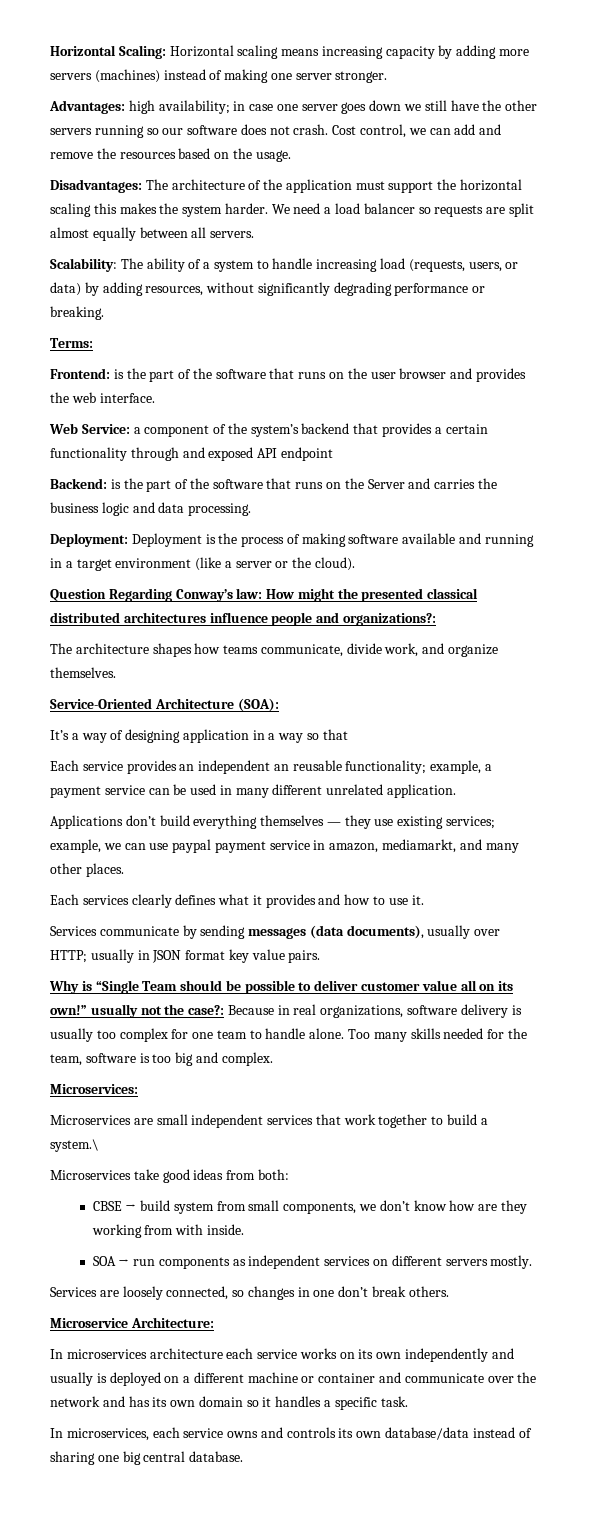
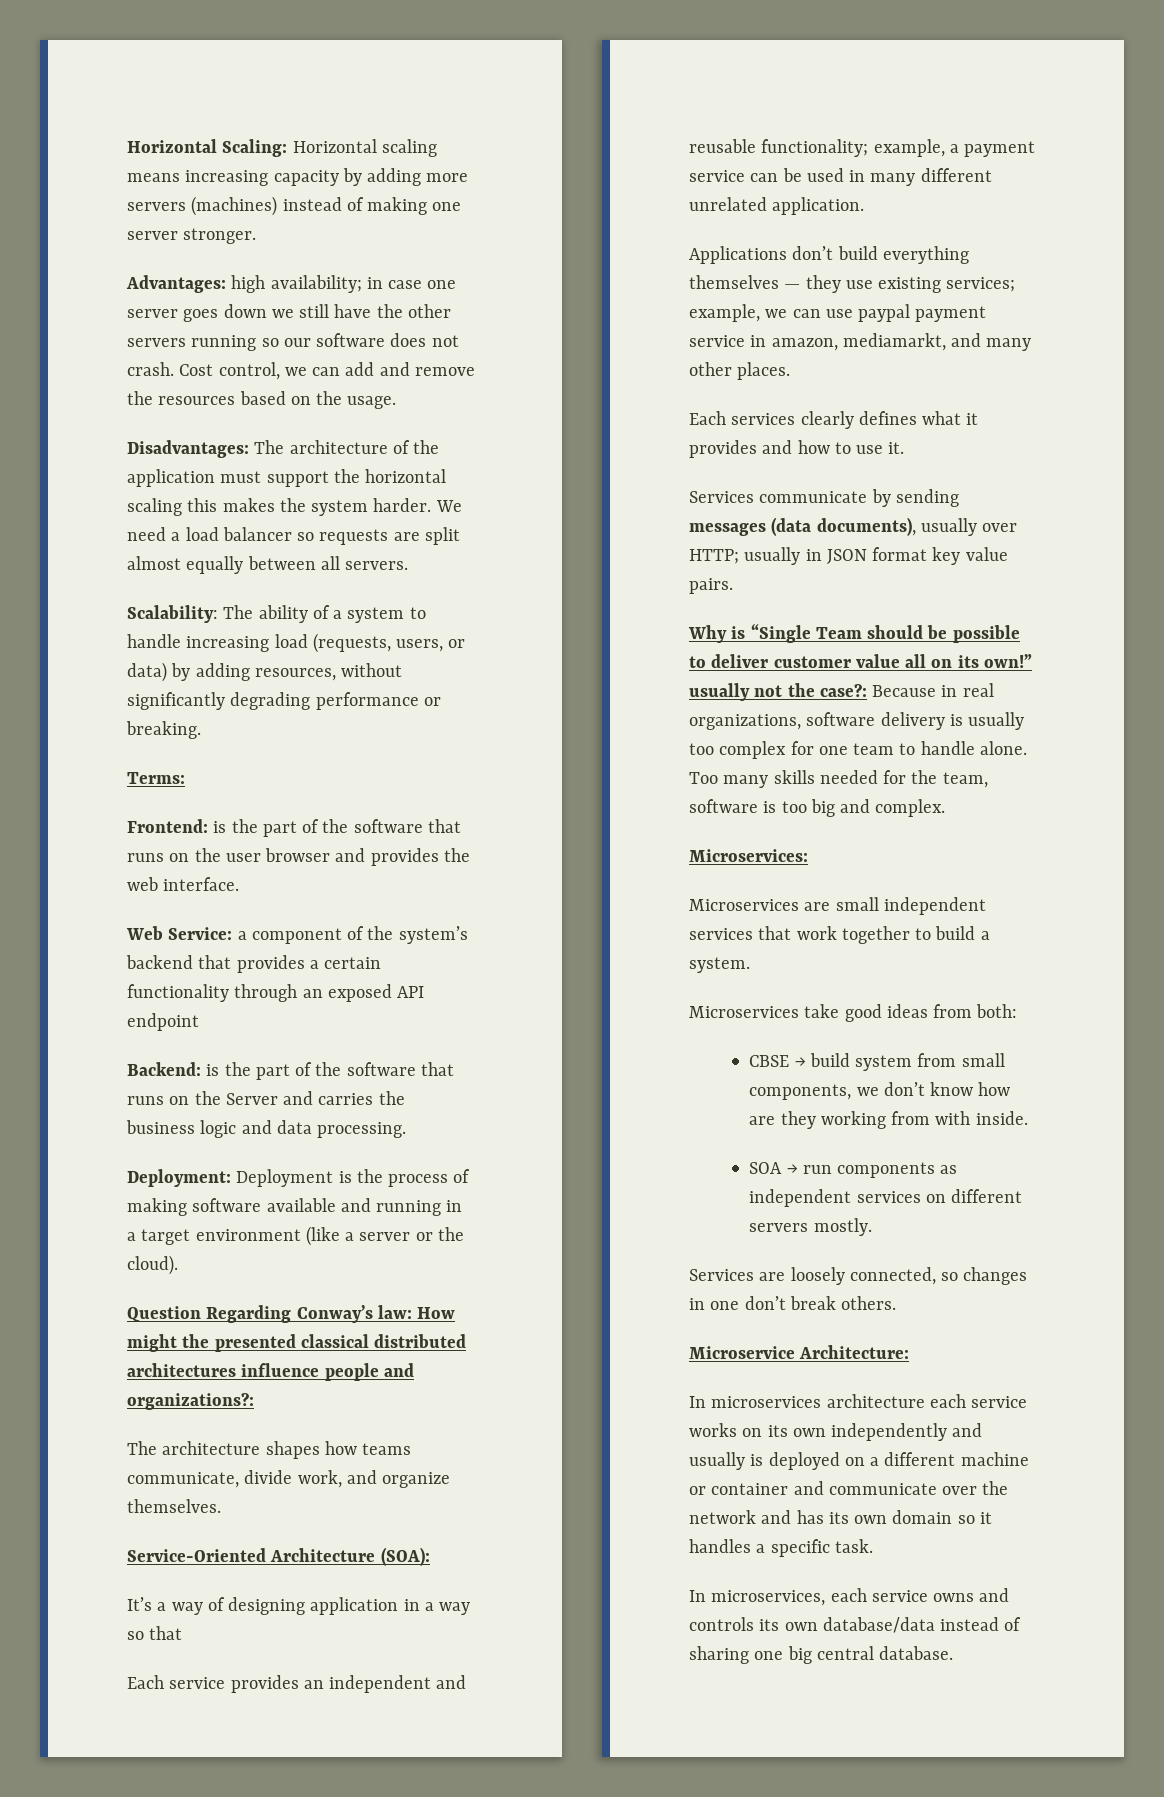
[182,447,205,458] and -> [302,989,323,998] an
[273,764,289,771] an -> [436,1675,467,1689] and
[50,1139,99,1152] system.\ -> [689,957,750,973] system.

